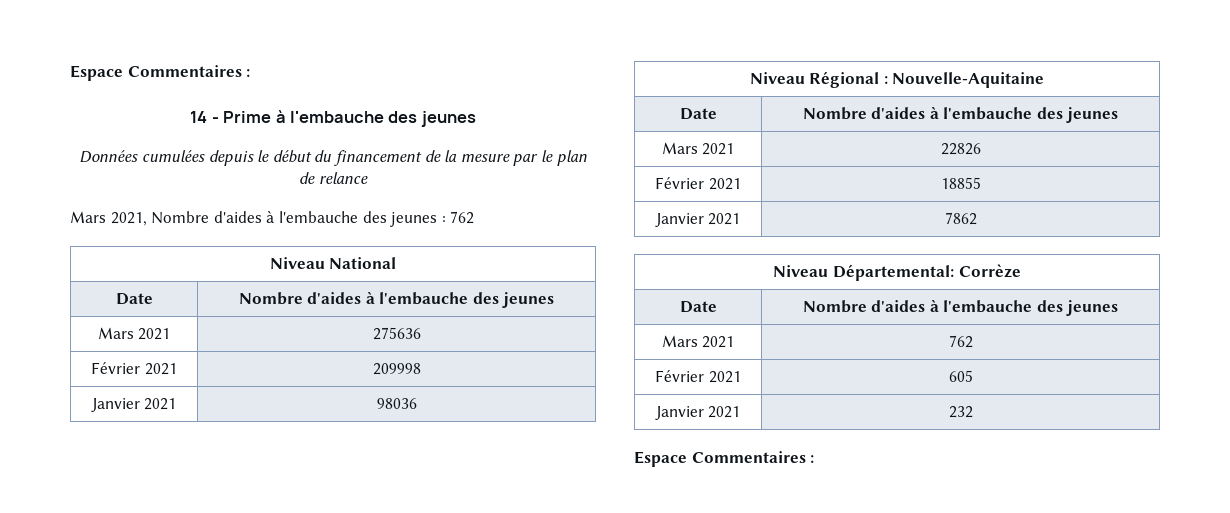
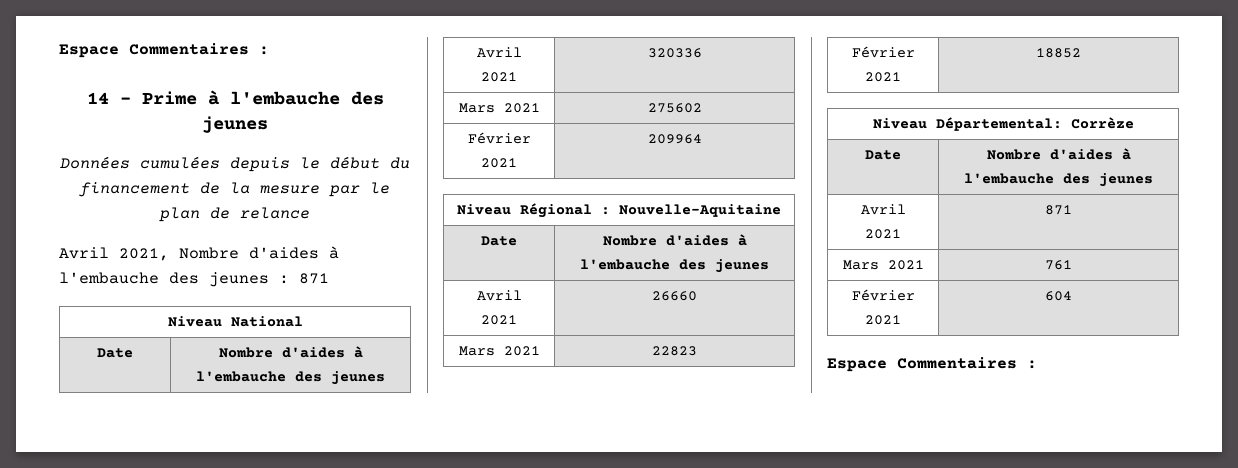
[70,211,106,223] Mars -> [59,247,109,259] Avril
[450,211,475,224] 762 -> [299,273,329,284] 871
[97,327,171,340] [372,327,421,340] [91,362,177,375] [372,363,421,375] [90,398,177,412] [376,398,417,409] // Mars 2021 | 275636 // Février 2021 | 209998 // Janvier 2021 | 98036 -> [476,47,522,58] [481,72,517,82] [647,48,702,58] [458,103,540,113] [647,103,702,113] [467,132,531,144] [481,158,517,168] [647,134,702,144] // Avril 2021 | 320336 // Mars 2021 | 275602 // Février 2021 | 209964
[661,142,735,155] [940,143,981,155] [655,177,741,190] [940,177,981,189] [654,213,741,227] [944,212,977,225] // Mars 2021 | 22826 // Février 2021 | 18855 // Janvier 2021 | 7862 -> [476,290,522,301] [481,315,517,325] [652,291,697,301] [458,346,540,356] [652,346,697,356] [851,46,915,58] [865,72,901,82] [1036,48,1081,58] // Avril 2021 | 26660 // Mars 2021 | 22823 // Février 2021 | 18852
[661,335,735,348] [948,335,973,348] [655,370,741,383] [948,370,973,382] [654,406,741,420] [948,406,973,418] // Mars 2021 | 762 // Février 2021 | 605 // Janvier 2021 | 232 -> [860,204,906,215] [865,229,901,239] [1045,205,1072,215] [842,260,924,270] [1045,260,1072,270] [851,289,915,301] [865,315,901,325] [1045,291,1072,301] // Avril 2021 | 871 // Mars 2021 | 761 // Février 2021 | 604

